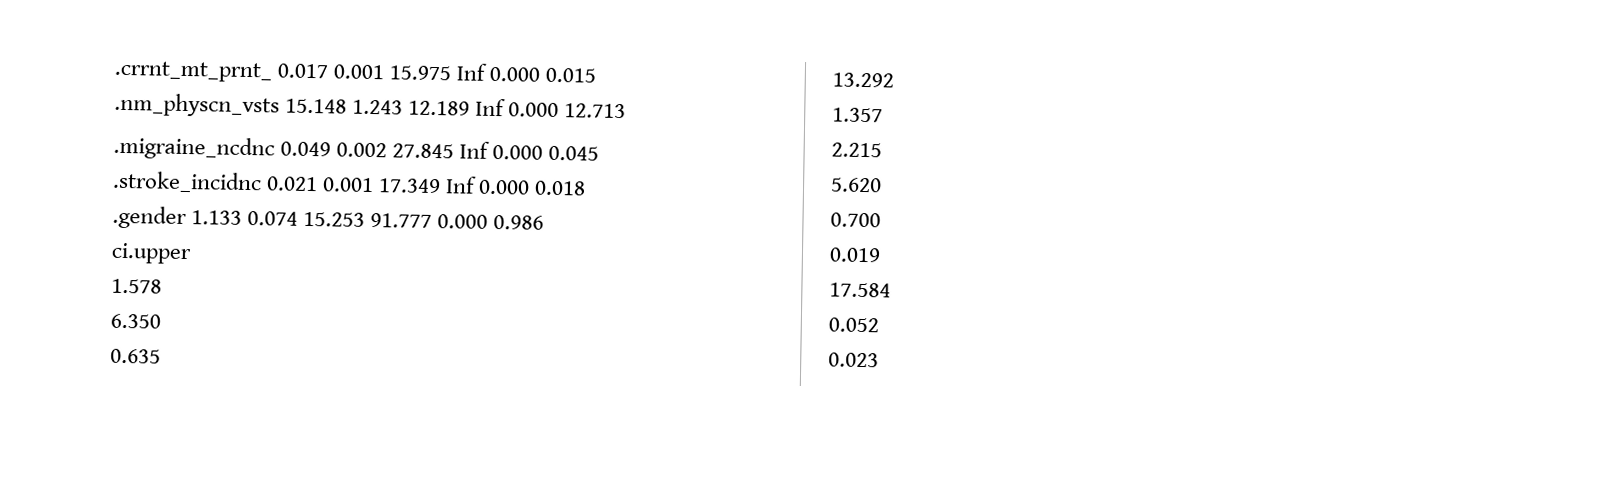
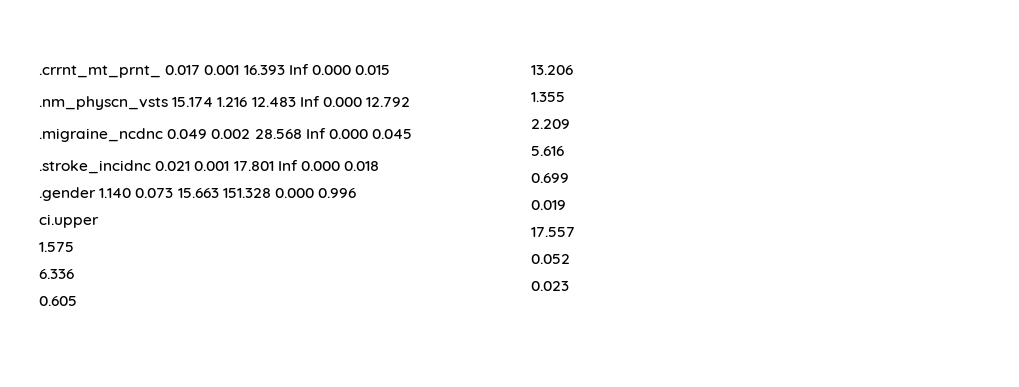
[389,65,452,81] 15.975 -> [243,65,285,75] 16.393
[285,98,627,119] 15.148 1.243 12.189 Inf 0.000 12.713 -> [172,96,411,107] 15.174 1.216 12.483 Inf 0.000 12.792
[392,143,455,159] 27.845 -> [254,129,302,139] 28.568
[378,178,442,194] 17.349 -> [233,161,274,171] 17.801
[191,210,545,230] [111,242,192,265] [111,278,162,294] [110,313,161,329] [110,348,161,364] [832,72,894,88] [832,107,883,123] [831,142,882,158] [830,177,882,193] [830,212,881,228] 1.133 0.074 15.253 91.777 0.000 0.986 // ci.upper // 1.578 // 6.350 // 0.635 // 13.292 // 1.357 // 2.215 // 5.620 // 0.700 -> [99,188,357,198] [39,214,99,228] [39,242,74,252] [39,269,74,279] [39,296,77,306] [531,65,573,75] [531,92,565,102] [531,119,570,129] [531,146,564,156] [531,173,569,183] 1.140 0.073 15.663 151.328 0.000 0.996 // ci.upper // 1.575 // 6.336 // 0.605 // 13.206 // 1.355 // 2.209 // 5.616 // 0.699
[829,282,891,298] 17.584 -> [531,227,575,237] 17.557

